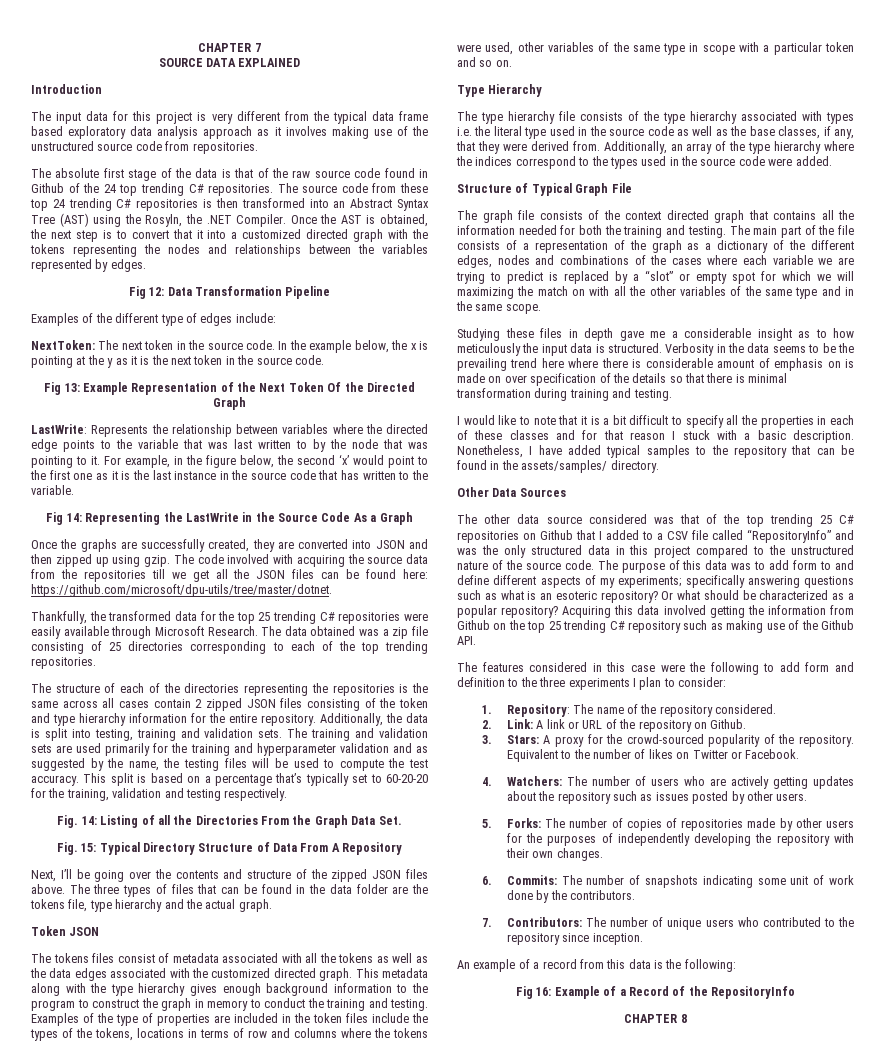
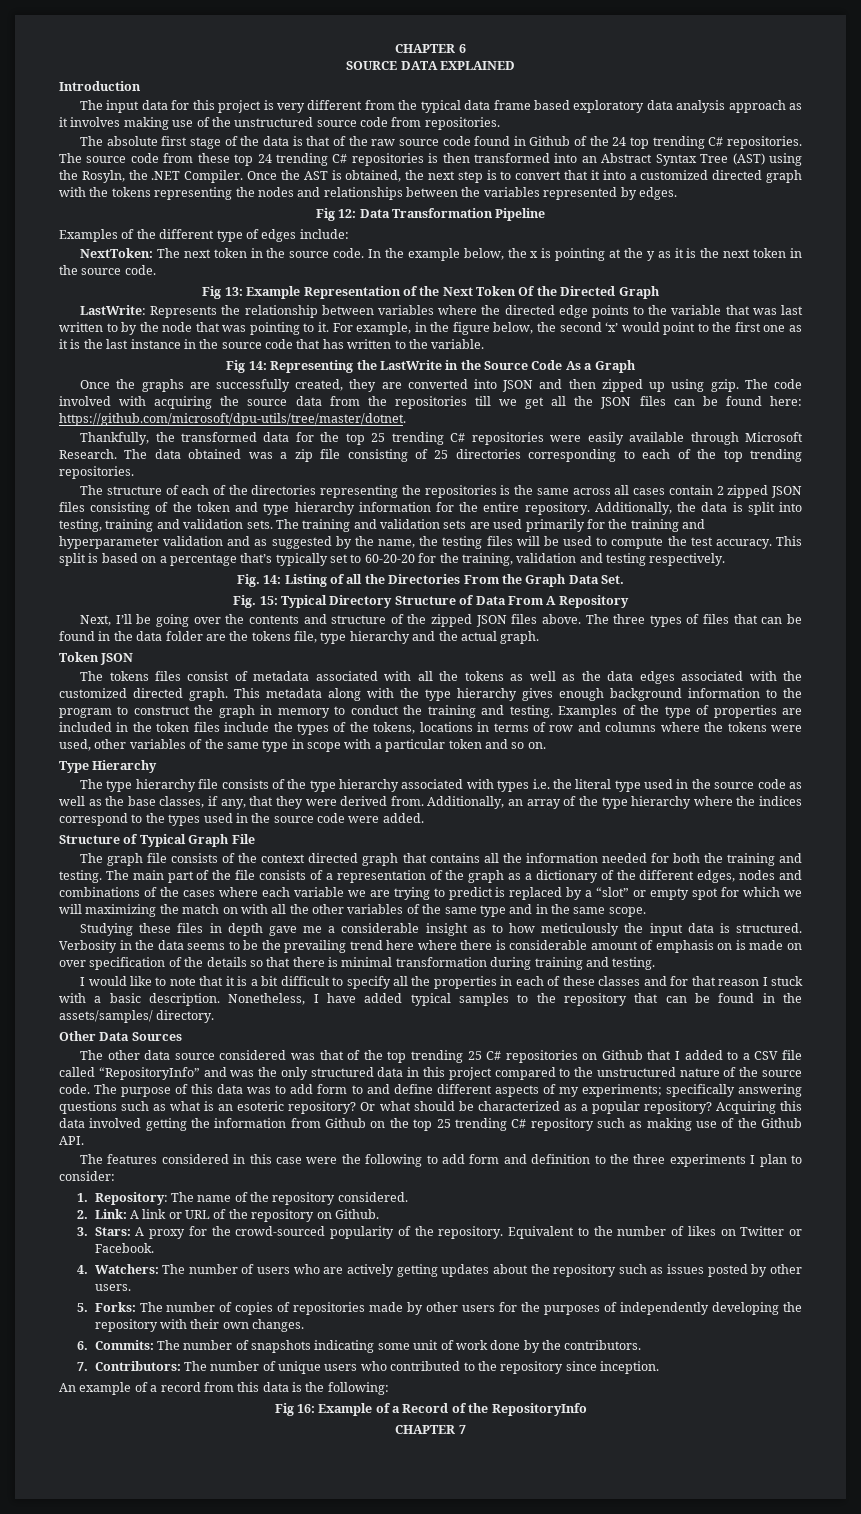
[198,43,261,52] CHAPTER 7 -> [395,44,466,53] CHAPTER 6
[680,1014,687,1023] 8 -> [458,1425,466,1434] 7

